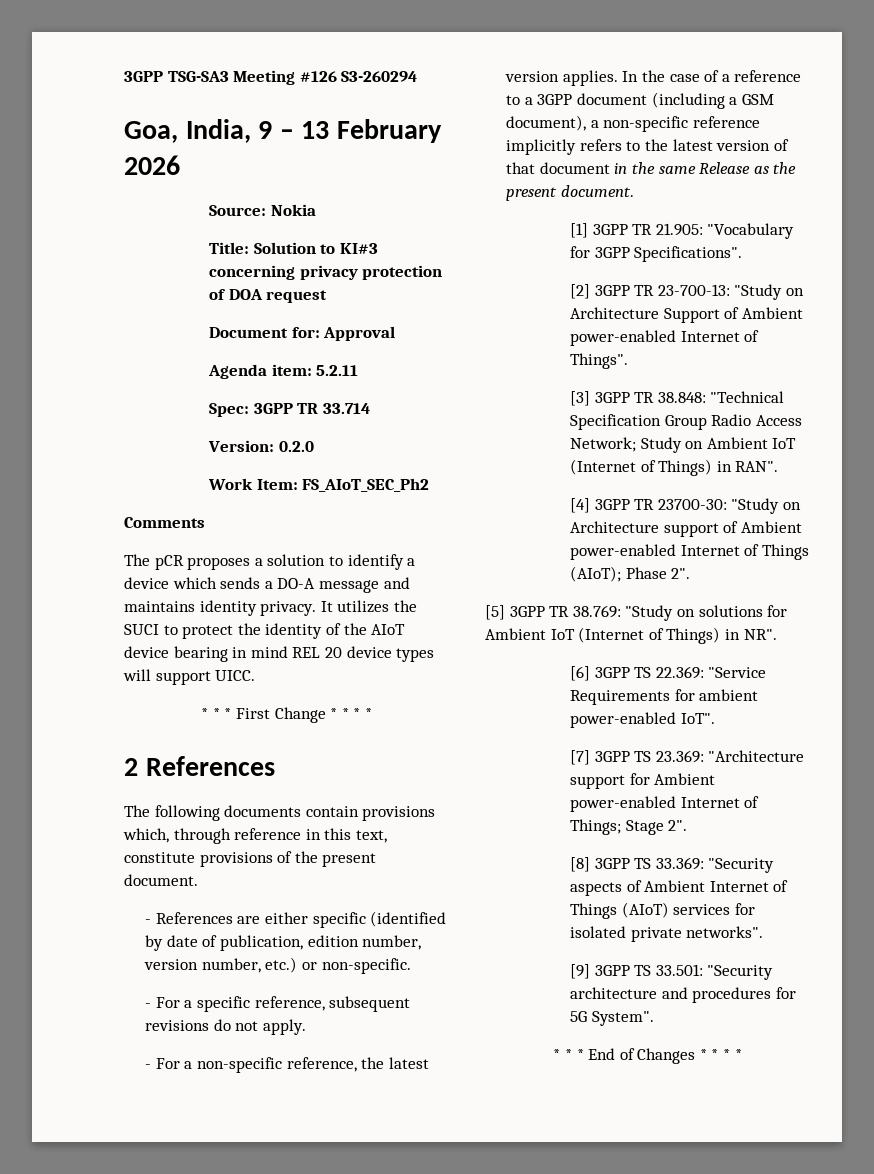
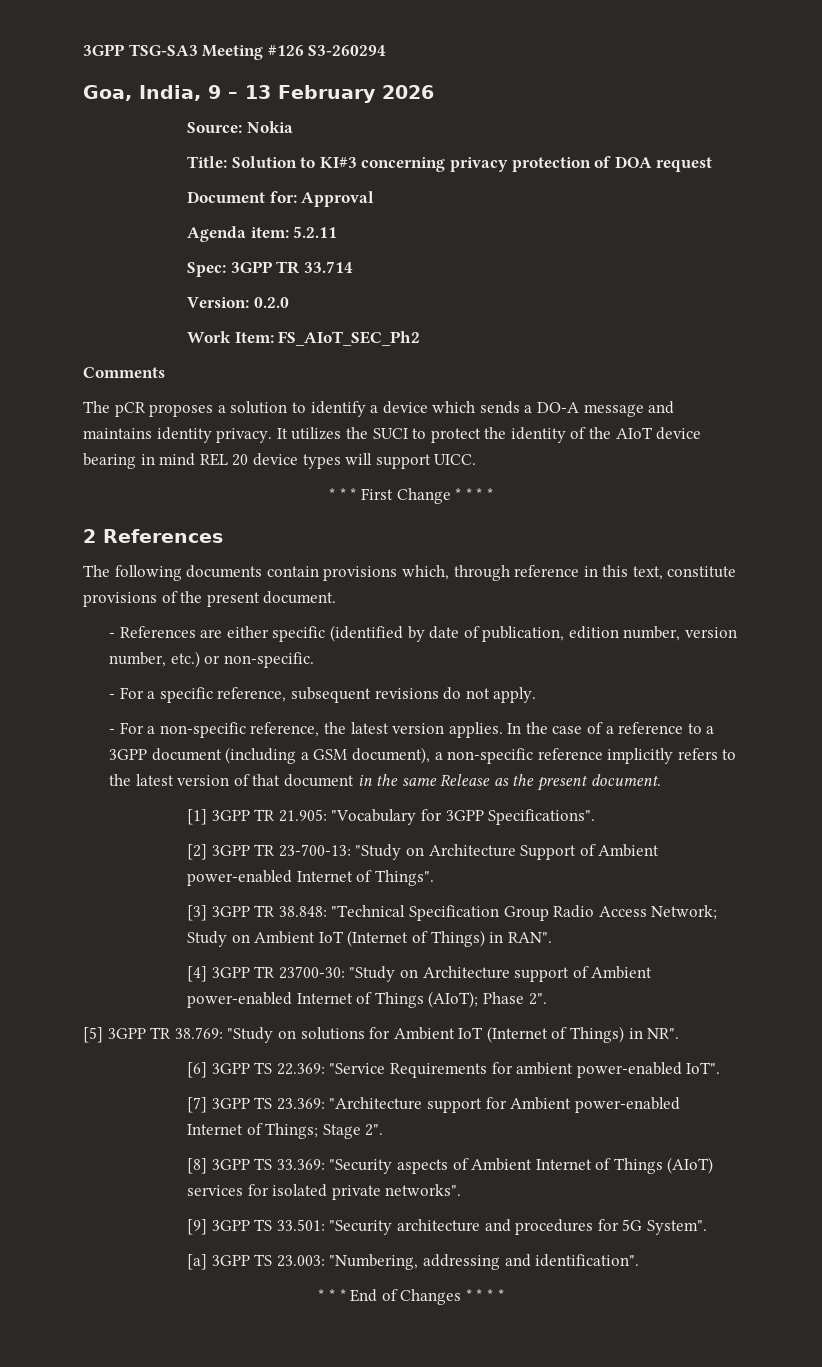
(654, 1018) none -> [186,1254,640,1270] // [a] 3GPP TS 23.003: "Numbering, addressing and identification".

